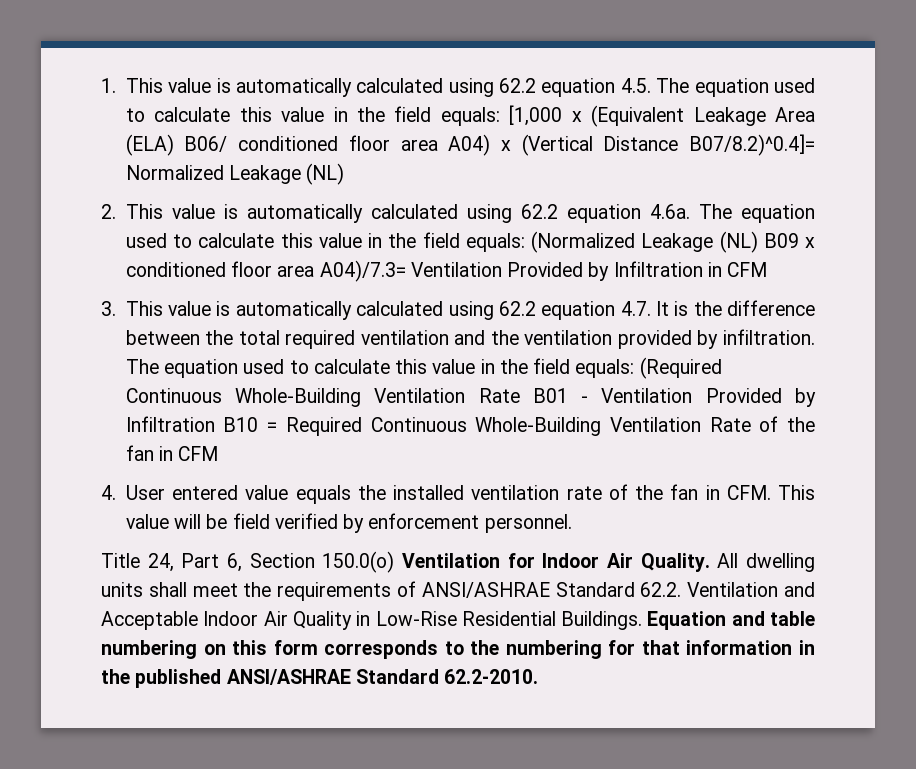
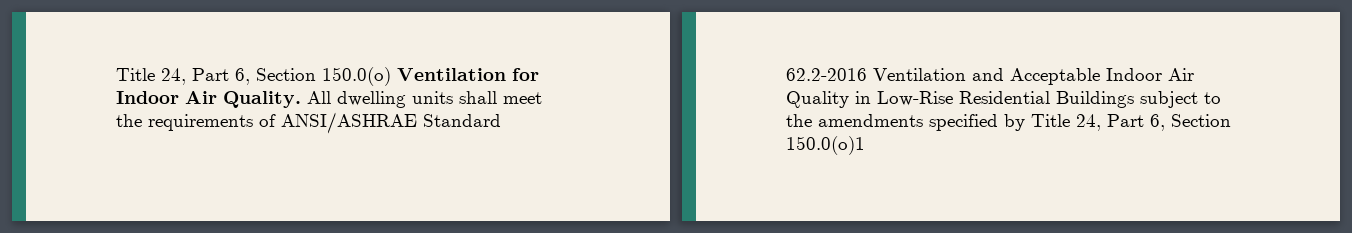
[101,78,815,97] [125,105,815,127] [125,134,816,156] [125,163,345,185] [101,204,815,223] [125,231,815,253] [125,260,768,282] [101,300,815,320] [125,329,815,349] [125,357,722,379] [125,388,816,407] [125,416,816,436] [125,445,219,461] [101,484,815,504] [125,513,572,533] 1. This value is automatically calculated using 62.2 equation 4.5. The equation used to calculate this value in the field equals: [1,000 x (Equivalent Leakage Area (ELA) B06/ conditioned floor area A04) x (Vertical Distance B07/8.2)^0.4]= Normalized Leakage (NL) // 2. This value is automatically calculated using 62.2 equation 4.6a. The equation used to calculate this value in the field equals: (Normalized Leakage (NL) B09 x conditioned floor area A04)/7.3= Ventilation Provided by Infiltration in CFM // 3. This value is automatically calculated using 62.2 equation 4.7. It is the difference between the total required ventilation and the ventilation provided by infiltration. The equation used to calculate this value in the field equals: (Required Continuous Whole-Building Ventilation Rate B01 - Ventilation Provided by Infiltration B10 = Required Continuous Whole-Building Ventilation Rate of the fan in CFM // 4. User entered value equals the installed ventilation rate of the fan in CFM. This value will be field verified by enforcement personnel. // -> (116, 74) none
[640,582,682,597] 62.2. -> [786,68,867,81] 62.2-2016
[561,611,815,630] [101,640,815,659] [101,669,539,688] Buildings. Equation and table numbering on this form corresponds to the numbering for that information in the published ANSI/ASHRAE Standard 62.2-2010. -> [1056,91,1221,108] [786,114,1231,131] [786,136,865,155] Buildings subject to the amendments specified by Title 24, Part 6, Section 150.0(o)1

